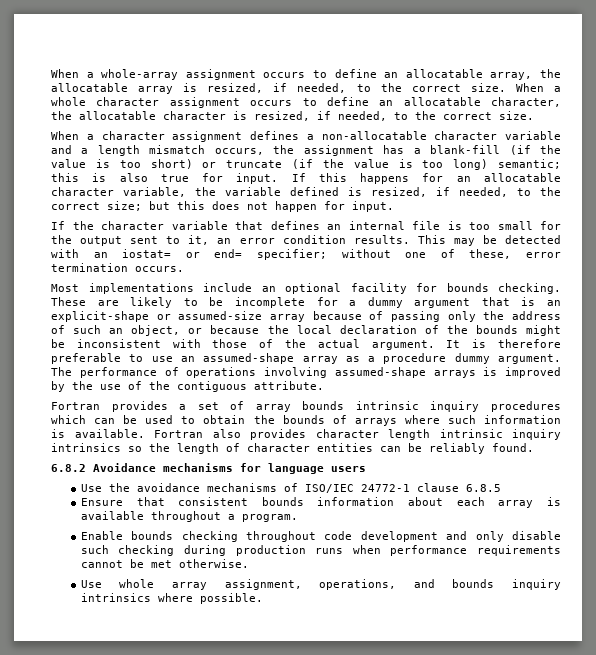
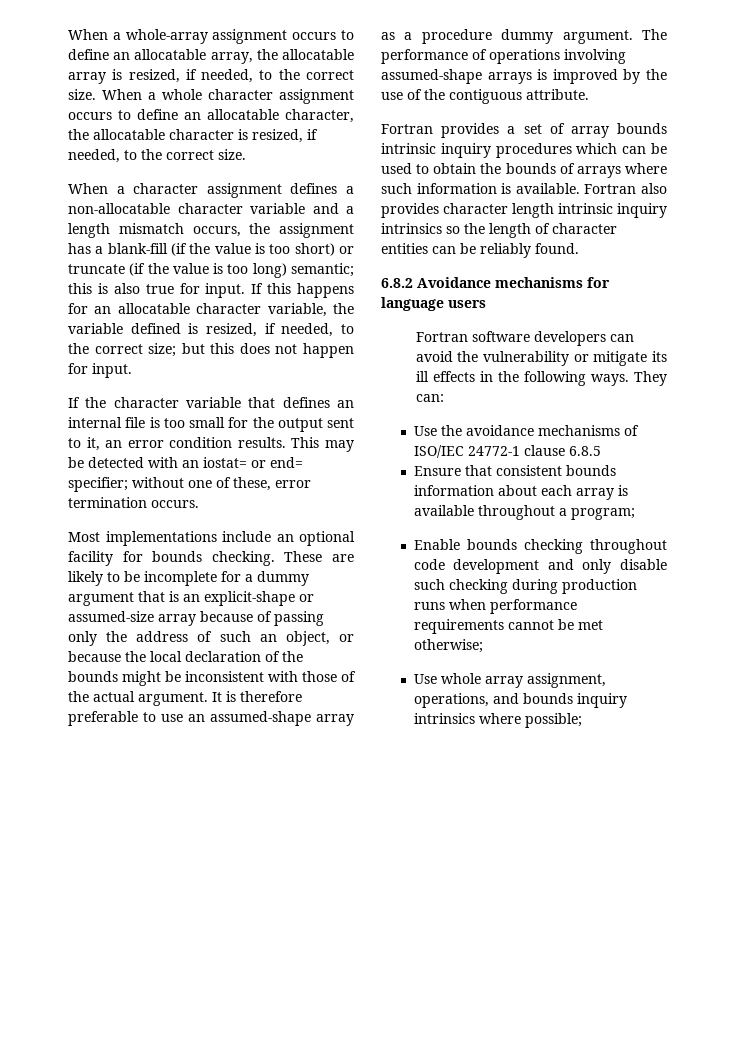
(366, 469) none -> [415,331,634,346] [415,351,667,366] [415,371,667,386] [415,394,444,402] // Fortran software developers can avoid the vulnerability or mitigate its ill effects in the following ways. They can:
[241,514,298,522] program. -> [570,508,635,520] program;
[178,559,249,568] otherwise. -> [413,639,483,653] otherwise;
[199,593,263,604] possible. -> [524,713,582,728] possible;

